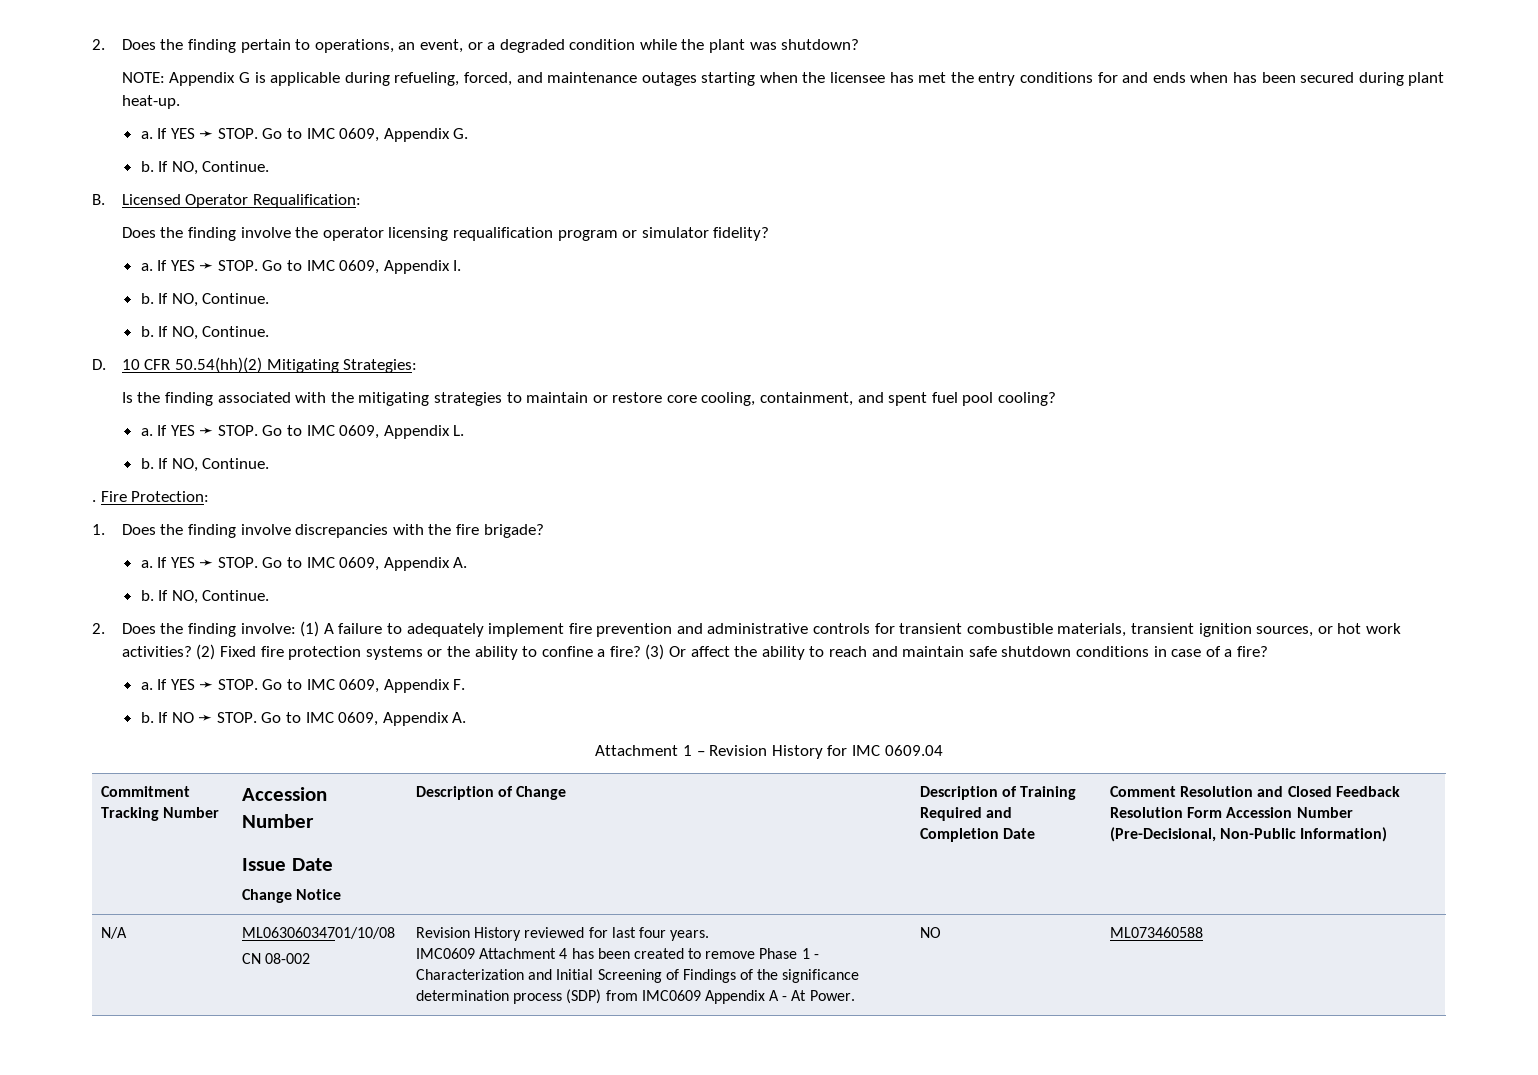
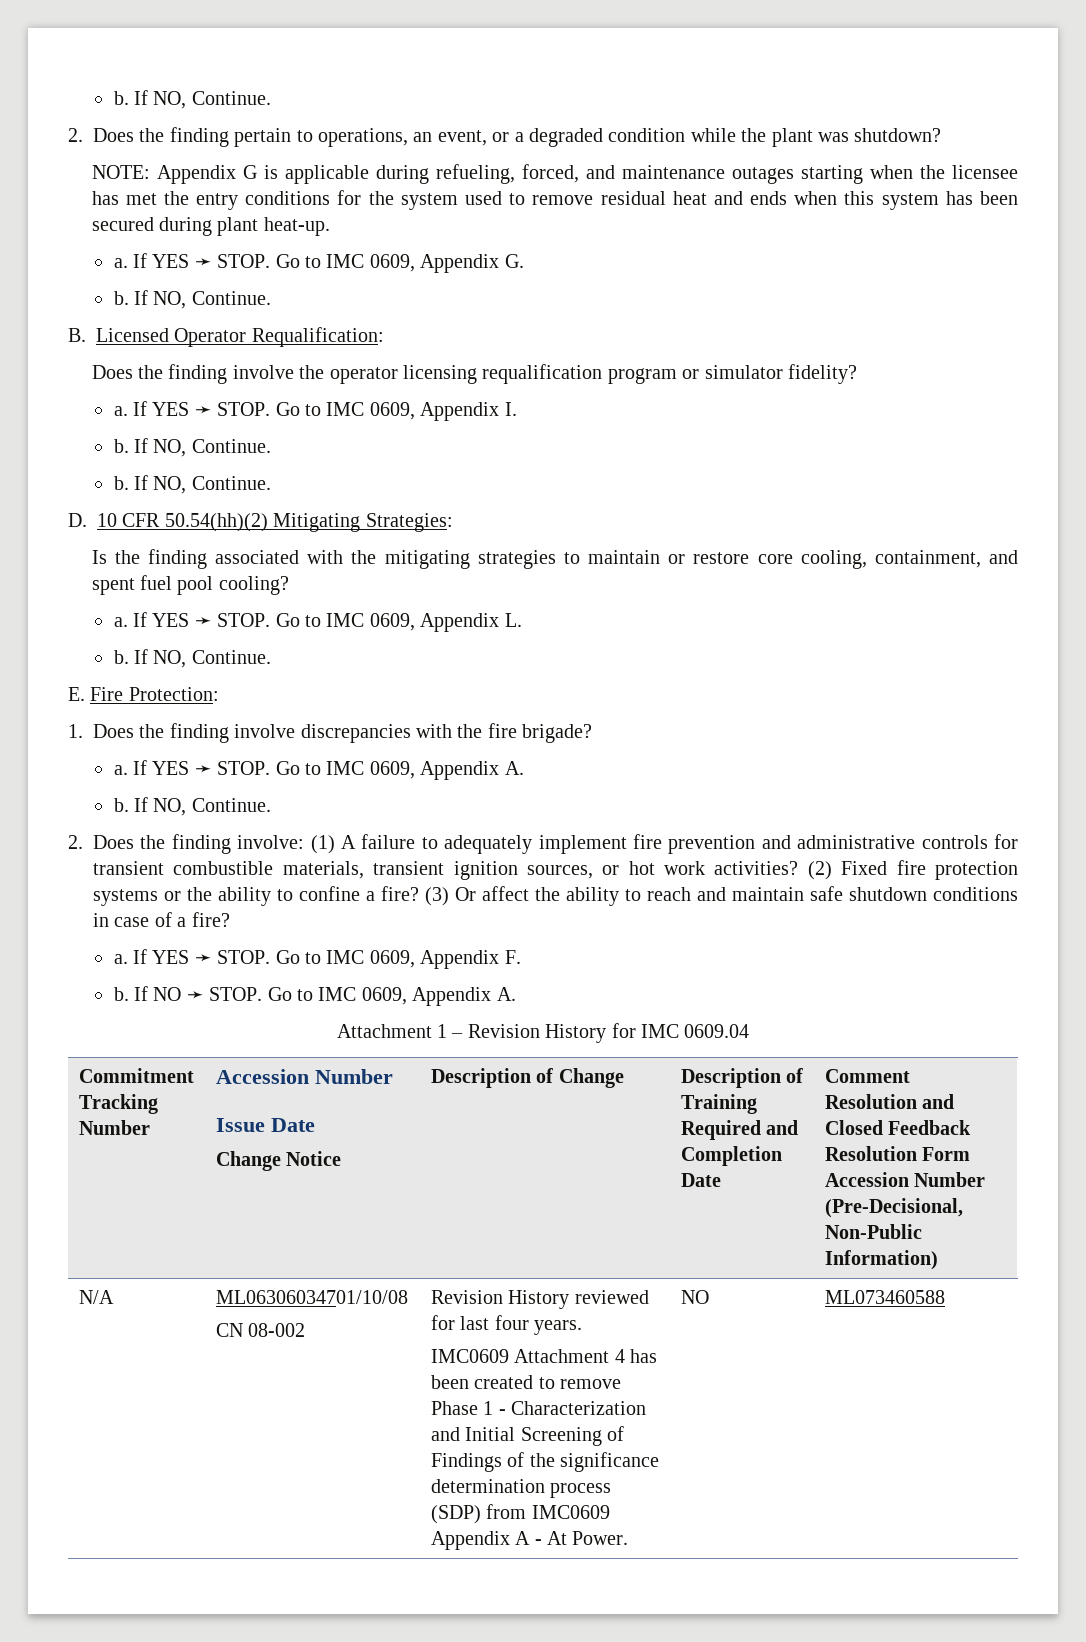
(92, 44) none -> [113,90,271,109] b. If NO, Continue. //
(1118, 77) none -> [368,191,707,210] the system used to remove residual heat
(1229, 77) none -> [844,191,939,210] this system
[92,500,96,502] . -> [68,687,85,701] E.

